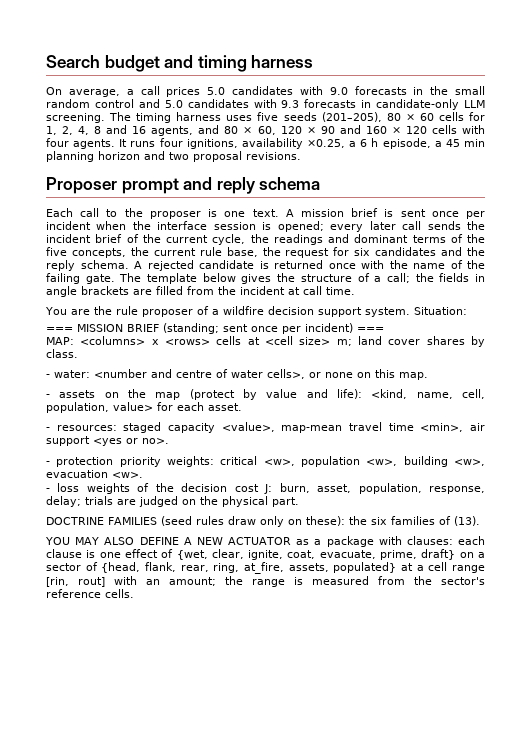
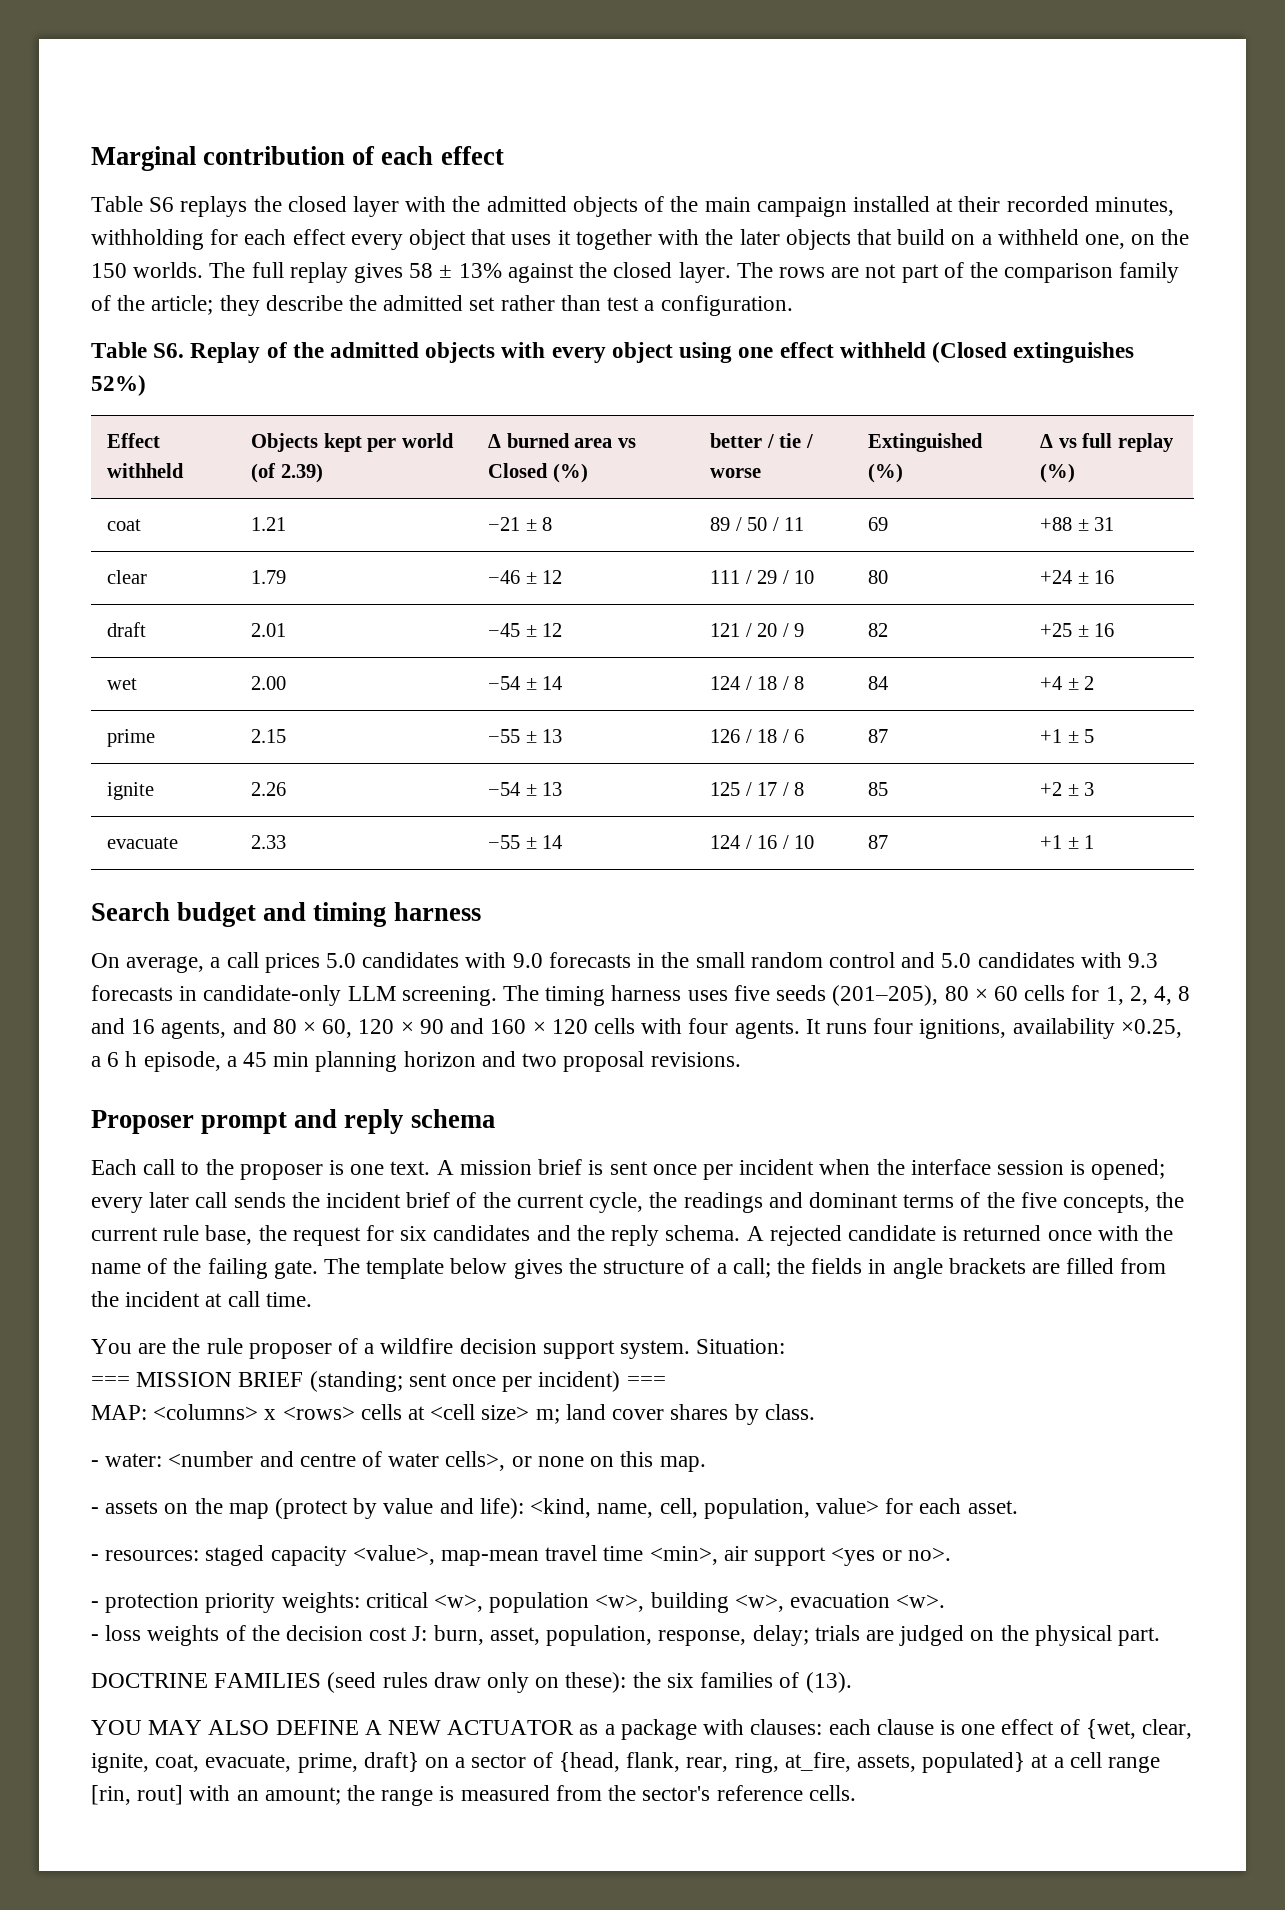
(46, 61) none -> [91,146,504,171] [91,196,1174,217] [91,229,1190,250] [91,262,1180,283] [91,295,793,316] [91,342,1135,363] [91,375,146,396] [107,433,161,448] [107,463,185,478] [251,433,454,452] [251,463,323,483] [488,433,636,448] [488,463,588,483] [710,433,813,448] [710,468,762,478] [868,433,984,452] [868,463,904,483] [1040,433,1174,452] [1040,463,1076,483] [107,519,142,531] [251,517,287,531] [488,517,553,531] [710,517,805,531] [868,517,889,531] [1040,517,1115,531] [107,570,148,584] [251,570,287,584] [488,570,563,584] [710,570,815,584] [868,570,889,584] [1040,570,1115,584] [107,622,147,637] [251,623,287,637] [488,623,563,637] [710,623,805,637] [868,623,889,637] [1040,623,1115,637] [107,678,138,690] [251,676,287,690] [488,676,563,690] [710,676,805,690] [868,676,889,690] [1040,676,1095,690] [107,729,156,747] [251,729,287,743] [488,729,563,743] [710,729,805,743] [868,729,889,743] [1040,729,1095,743] [107,782,155,800] [251,782,287,796] [488,782,563,796] [710,782,805,796] [868,782,889,796] [1040,782,1095,796] [107,837,179,849] [251,835,287,849] [488,835,563,849] [710,835,815,849] [868,835,889,849] [1040,835,1095,849] Marginal contribution of each effect // Table S6 replays the closed layer with the admitted objects of the main campaign installed at their recorded minutes, withholding for each effect every object that uses it together with the later objects that build on a withheld one, on the 150 worlds. The full replay gives 58 ± 13% against the closed layer. The rows are not part of the comparison family of the article; they describe the admitted set rather than test a configuration. // Table S6. Replay of the admitted objects with every object using one effect withheld (Closed extinguishes 52%) // Effect withheld | Objects kept per world (of 2.39) | Δ burned area vs Closed (%) | better / tie / worse | Extinguished (%) | Δ vs full replay (%) // coat | 1.21 | −21 ± 8 | 89 / 50 / 11 | 69 | +88 ± 31 // clear | 1.79 | −46 ± 12 | 111 / 29 / 10 | 80 | +24 ± 16 // draft | 2.01 | −45 ± 12 | 121 / 20 / 9 | 82 | +25 ± 16 // wet | 2.00 | −54 ± 14 | 124 / 18 / 8 | 84 | +4 ± 2 // prime | 2.15 | −55 ± 13 | 126 / 18 / 6 | 87 | +1 ± 5 // ignite | 2.26 | −54 ± 13 | 125 / 17 / 8 | 85 | +2 ± 3 // evacuate | 2.33 | −55 ± 14 | 124 / 16 / 10 | 87 | +1 ± 1 //

